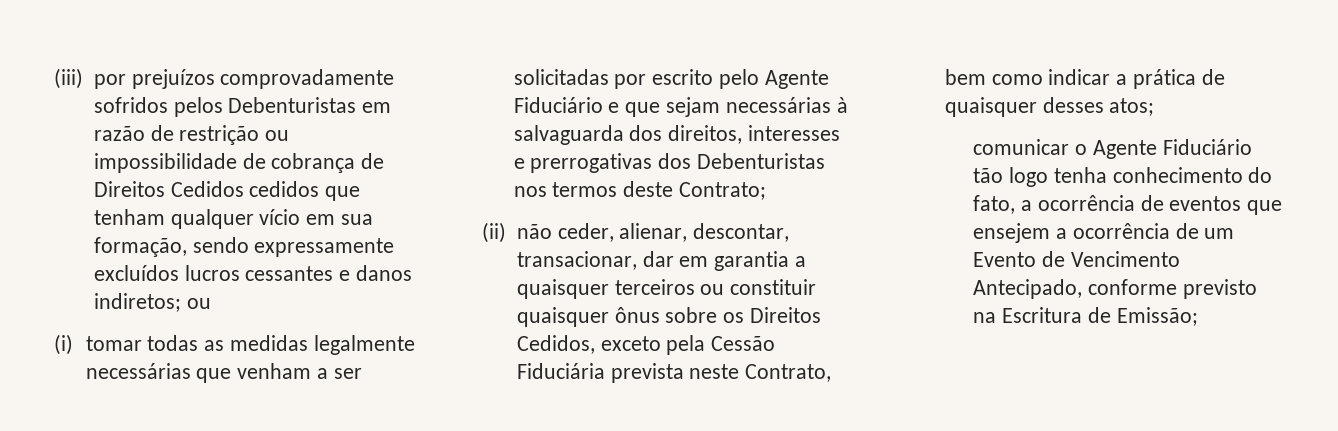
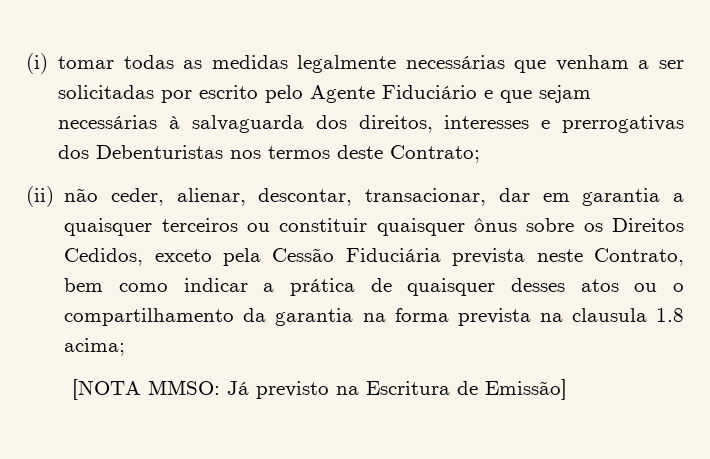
[54,68,395,89] [93,97,392,117] [93,125,290,145] [93,153,385,173] [93,181,361,201] [93,209,373,229] [93,237,395,257] [93,265,412,281] [93,293,211,312] (iii) por prejuízos comprovadamente sofridos pelos Debenturistas em razão de restrição ou impossibilidade de cobrança de Direitos Cedidos cedidos que tenham qualquer vício em sua formação, sendo expressamente excluídos lucros cessantes e danos indiretos; ou // -> (26, 63) none
[1109,98,1155,116] [973,139,1252,159] [973,167,1273,187] [973,195,1283,215] [973,223,1235,243] [973,251,1180,267] [973,279,1177,299] atos; // comunicar o Agente Fiduciário tão logo tenha conhecimento do fato, a ocorrência de eventos que ensejem a ocorrência de um Evento de Vencimento Antecipado, conforme -> [580,279,684,292] [64,308,684,326] [64,338,126,356] [71,379,249,400] atos ou o compartilhamento da garantia na forma prevista na clausula 1.8 acima; // [NOTA MMSO: Já
[1116,307,1198,326] Emissão; -> [484,379,567,400] Emissão]

